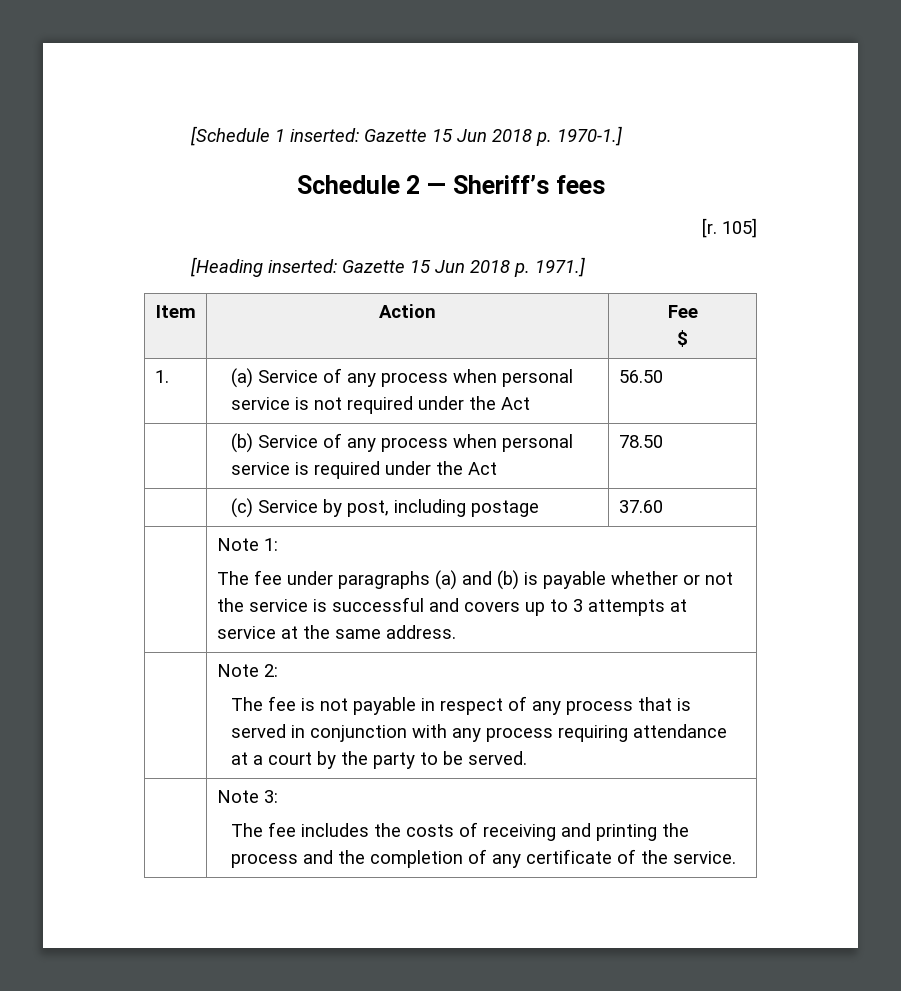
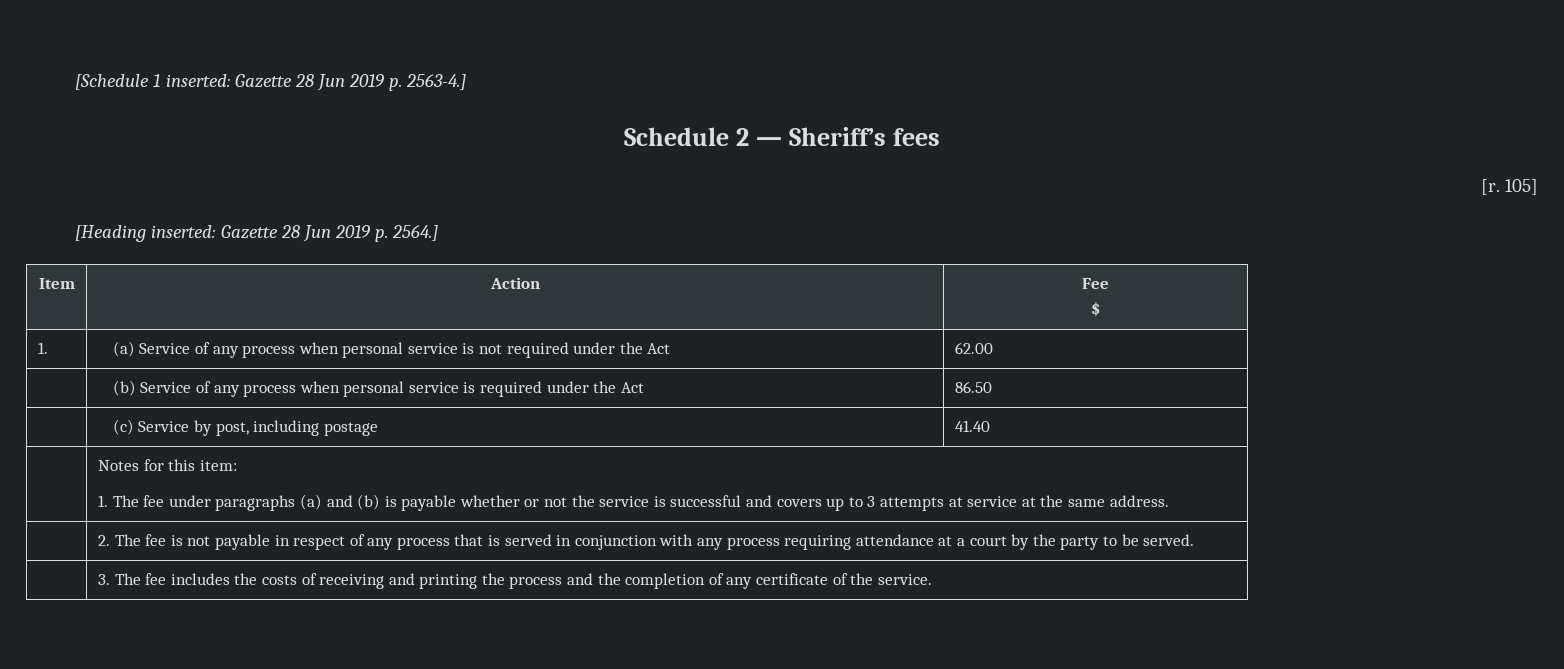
[431,126,622,146] 15 Jun 2018 p. 1970-1.] -> [294,74,467,91] 28 Jun 2019 p. 2563-4.]
[409,257,585,277] 15 Jun 2018 p. 1971.] -> [280,225,439,242] 28 Jun 2019 p. 2564.]
[618,370,663,383] 56.50 -> [954,342,993,354] 62.00
[618,435,663,448] 78.50 -> [954,381,992,393] 86.50
[618,500,663,513] [216,538,278,551] 37.60 // | Note 1: // -> [954,420,990,432] [97,459,237,471] [97,495,108,507] 41.40 // | Notes for this item: // 1.
[216,664,278,677] Note 2: // -> [97,535,110,546] 2.
[216,790,278,803] Note 3: // -> [97,574,110,585] 3.

